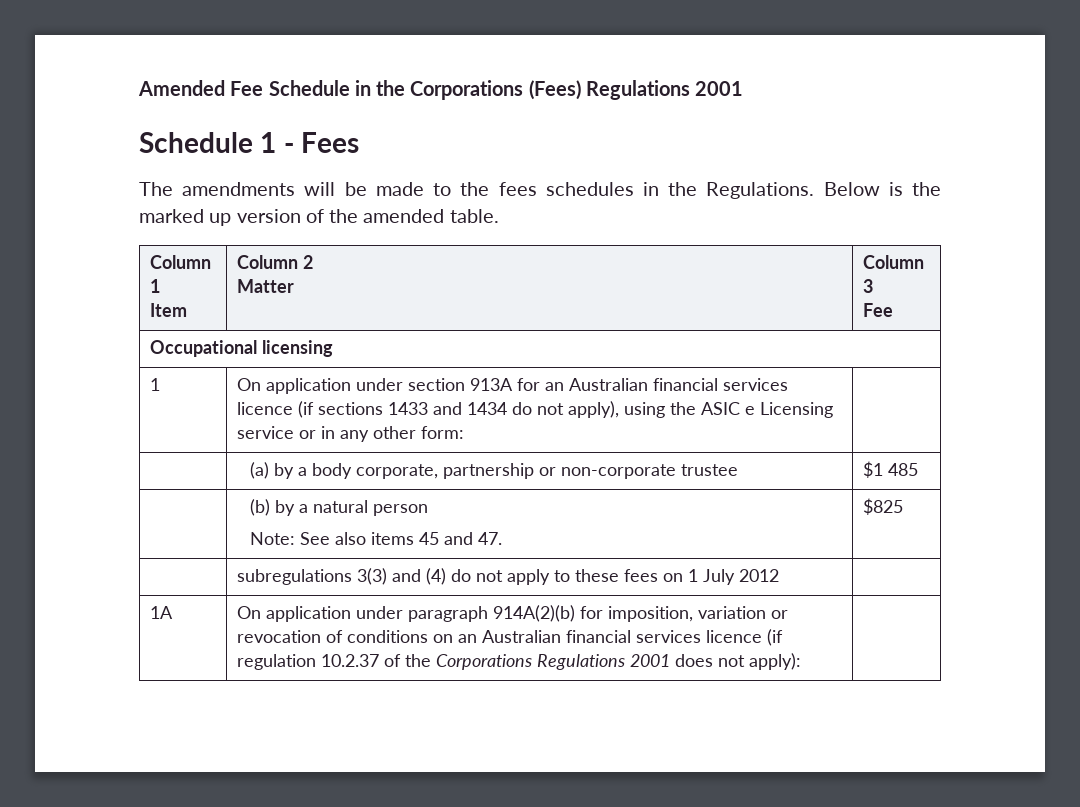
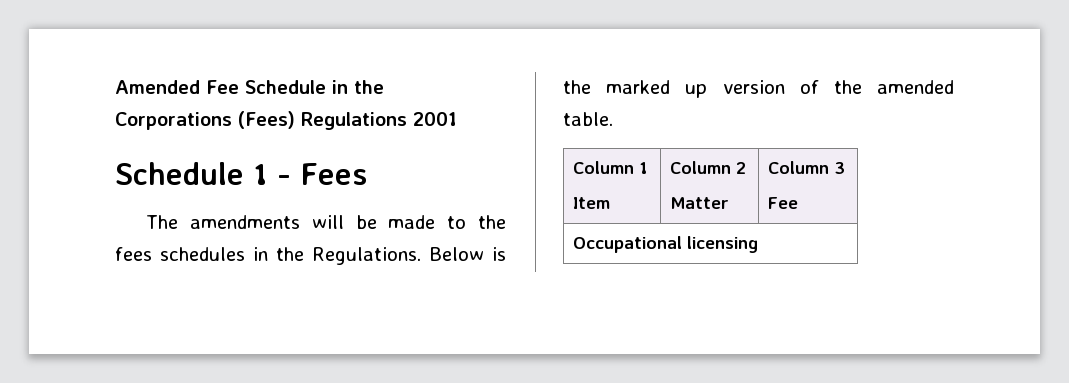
[149,378,160,391] [236,378,788,394] [236,401,833,418] [236,426,464,442] [250,462,739,479] [862,461,918,478] [250,499,429,516] [250,532,503,545] [862,498,903,515] [236,568,779,585] [149,606,173,619] [236,605,788,622] [236,629,783,646] [236,653,801,670] // 1 | On application under section 913A for an Australian financial services licence (if sections 1433 and 1434 do not apply), using the ASIC e Licensing service or in any other form: | // | (a) by a body corporate, partnership or non-corporate trustee | $1 485 // | (b) by a natural person // Note: See also items 45 and 47. | $825 // | subregulations 3(3) and (4) do not apply to these fees on 1 July 2012 | // 1A | On application under paragraph 914A(2)(b) for imposition, variation or revocation of conditions on an Australian financial services licence (if regulation 10.2.37 of the Corporations Regulations 2001 does not apply): | -> (758, 244) none

